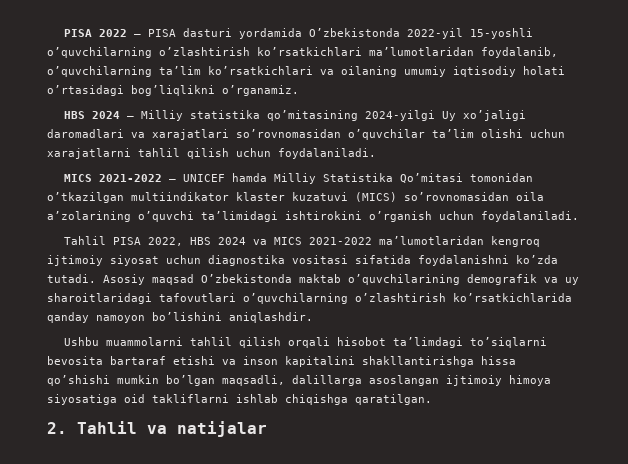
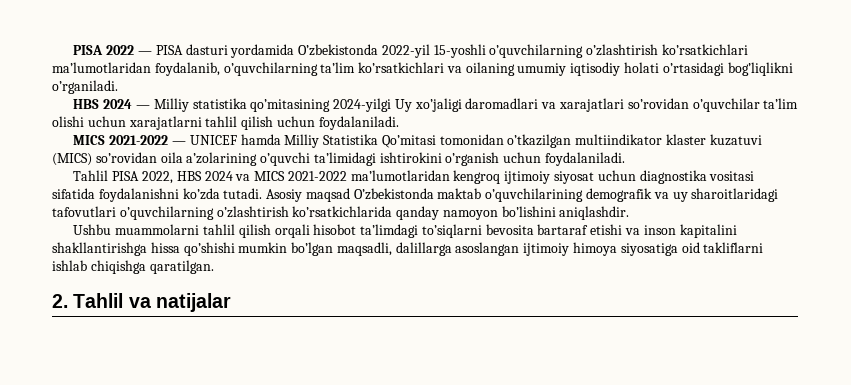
[222,85,299,96] o’rganamiz. -> [52,80,118,94] o’rganiladi.
[236,129,341,138] so’rovnomasidan -> [627,98,689,109] so’rovidan
[404,192,509,201] so’rovnomasidan -> [95,152,157,163] so’rovidan

